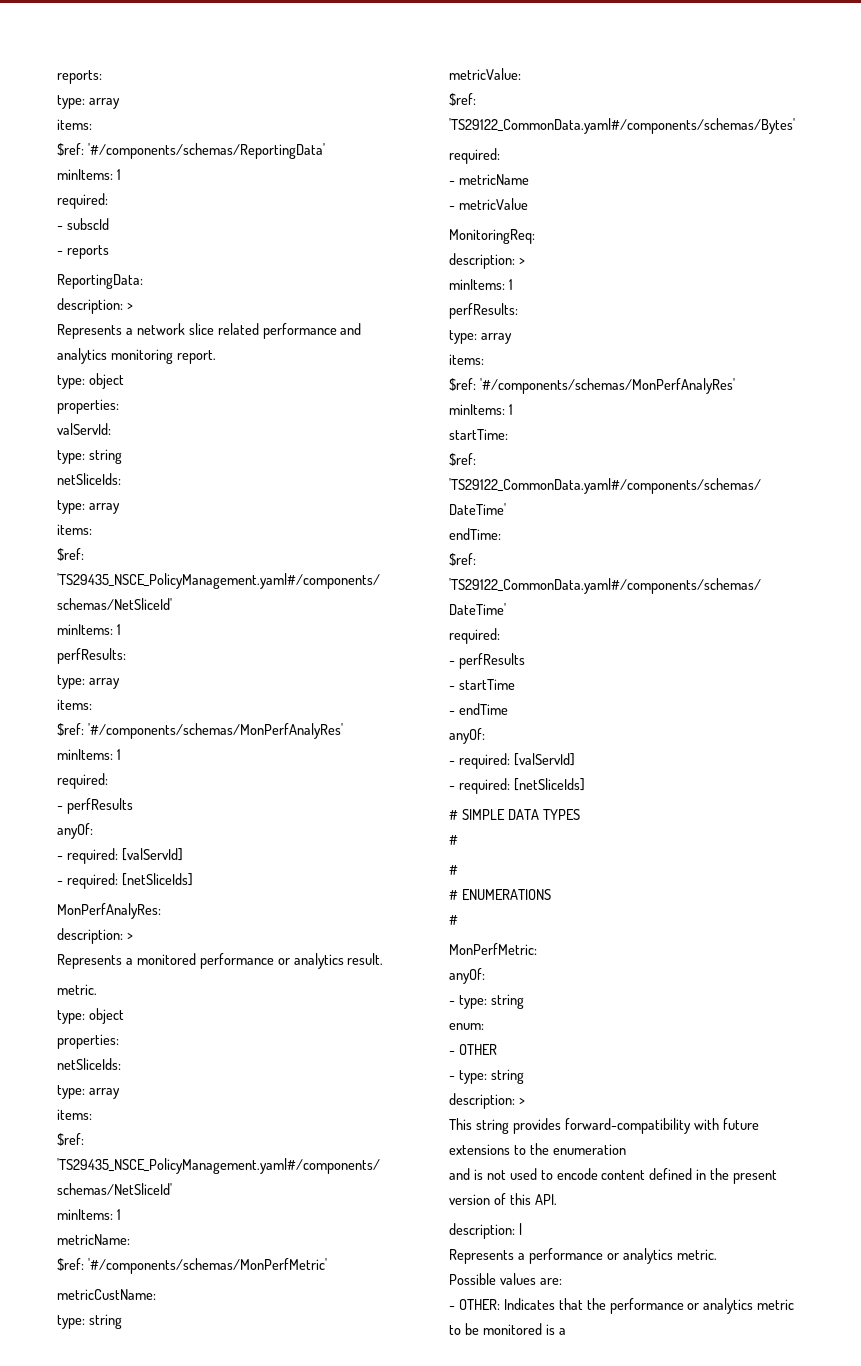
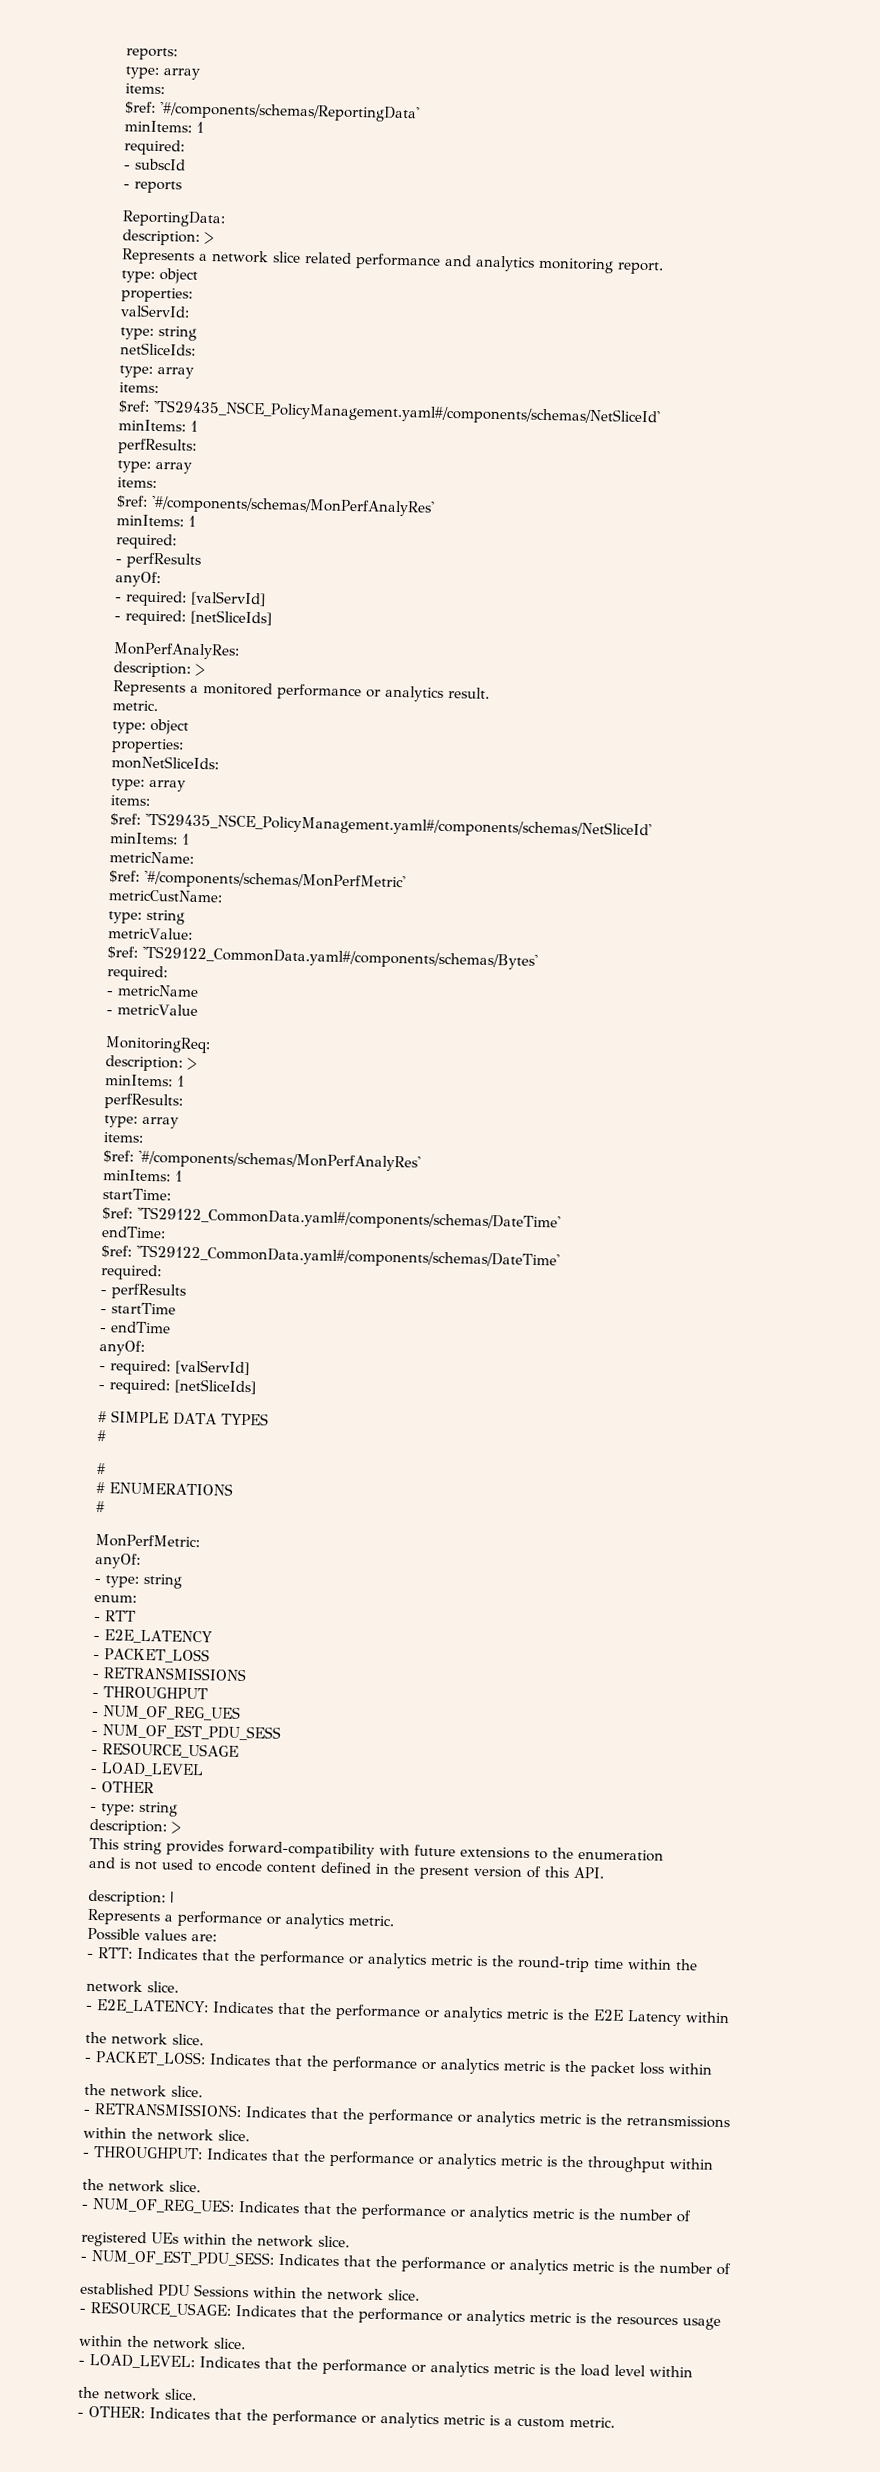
[57,1058,121,1070] netSliceIds: -> [111,755,219,771] monNetSliceIds:
(484, 1026) none -> [93,1610,136,1622] [93,1629,212,1645] [93,1647,210,1664] [92,1666,247,1682] [92,1686,208,1700] [92,1704,241,1721] [91,1723,281,1741] [91,1742,239,1759] [90,1762,204,1778] // - RTT // - E2E_LATENCY // - PACKET_LOSS // - RETRANSMISSIONS // - THROUGHPUT // - NUM_OF_REG_UES // - NUM_OF_EST_PDU_SESS // - RESOURCE_USAGE // - LOAD_LEVEL
(562, 1281) none -> [87,1947,698,1973] [86,1979,179,1994] [85,1999,730,2027] [85,2031,204,2046] [84,2050,713,2078] [84,2083,203,2098] [83,2102,730,2129] [83,2126,250,2142] [82,2146,714,2173] [82,2178,201,2193] [81,2197,691,2223] [81,2230,350,2248] [80,2249,731,2276] [80,2282,420,2302] [79,2301,721,2331] [79,2334,246,2350] [78,2354,693,2378] [77,2386,197,2401] // - RTT: Indicates that the performance or analytics metric is the round-trip time within the // network slice. // - E2E_LATENCY: Indicates that the performance or analytics metric is the E2E Latency within // the network slice. // - PACKET_LOSS: Indicates that the performance or analytics metric is the packet loss within // the network slice. // - RETRANSMISSIONS: Indicates that the performance or analytics metric is the retransmissions // within the network slice. // - THROUGHPUT: Indicates that the performance or analytics metric is the throughput within // the network slice. // - NUM_OF_REG_UES: Indicates that the performance or analytics metric is the number of // registered UEs within the network slice. // - NUM_OF_EST_PDU_SESS: Indicates that the performance or analytics metric is the number of // established PDU Sessions within the network slice. // - RESOURCE_USAGE: Indicates that the performance or analytics metric is the resources usage // within the network slice. // - LOAD_LEVEL: Indicates that the performance or analytics metric is the load level within // the network slice.
[449,1323,566,1335] to be monitored is a -> [489,2415,615,2428] is a custom metric.

